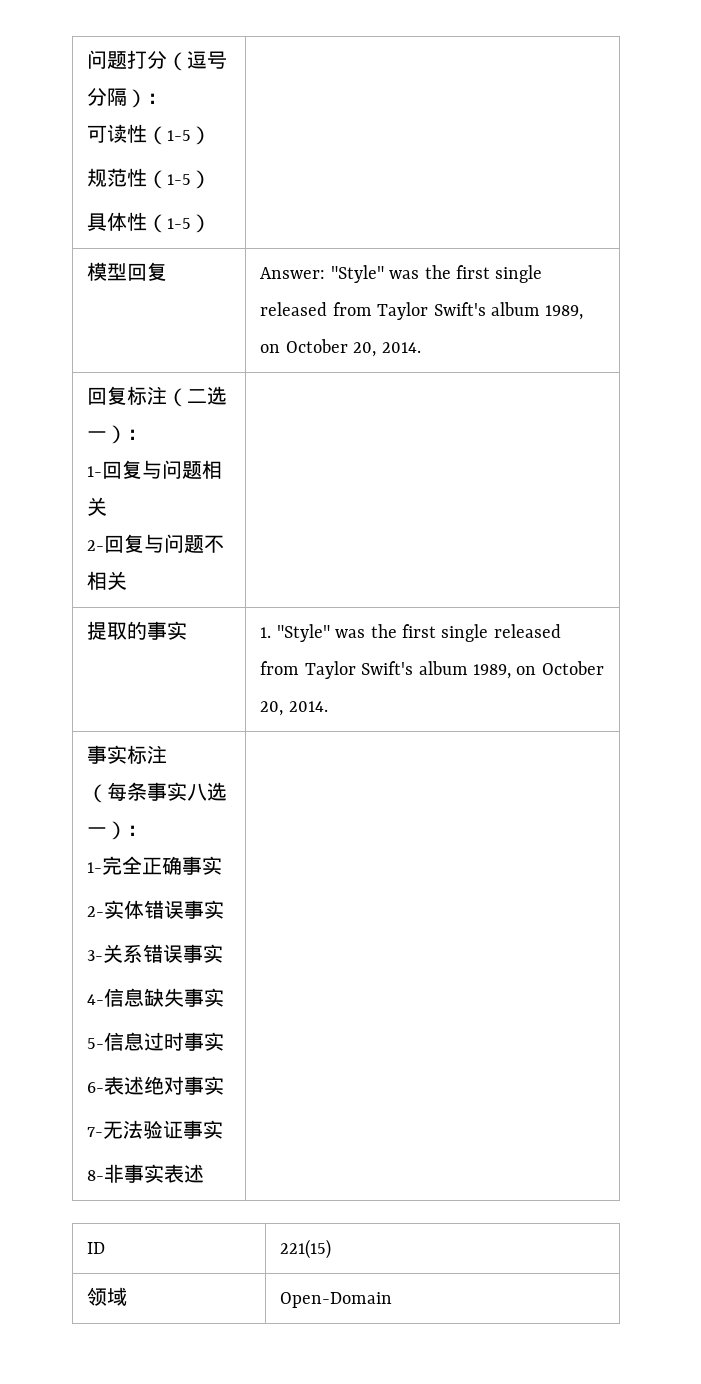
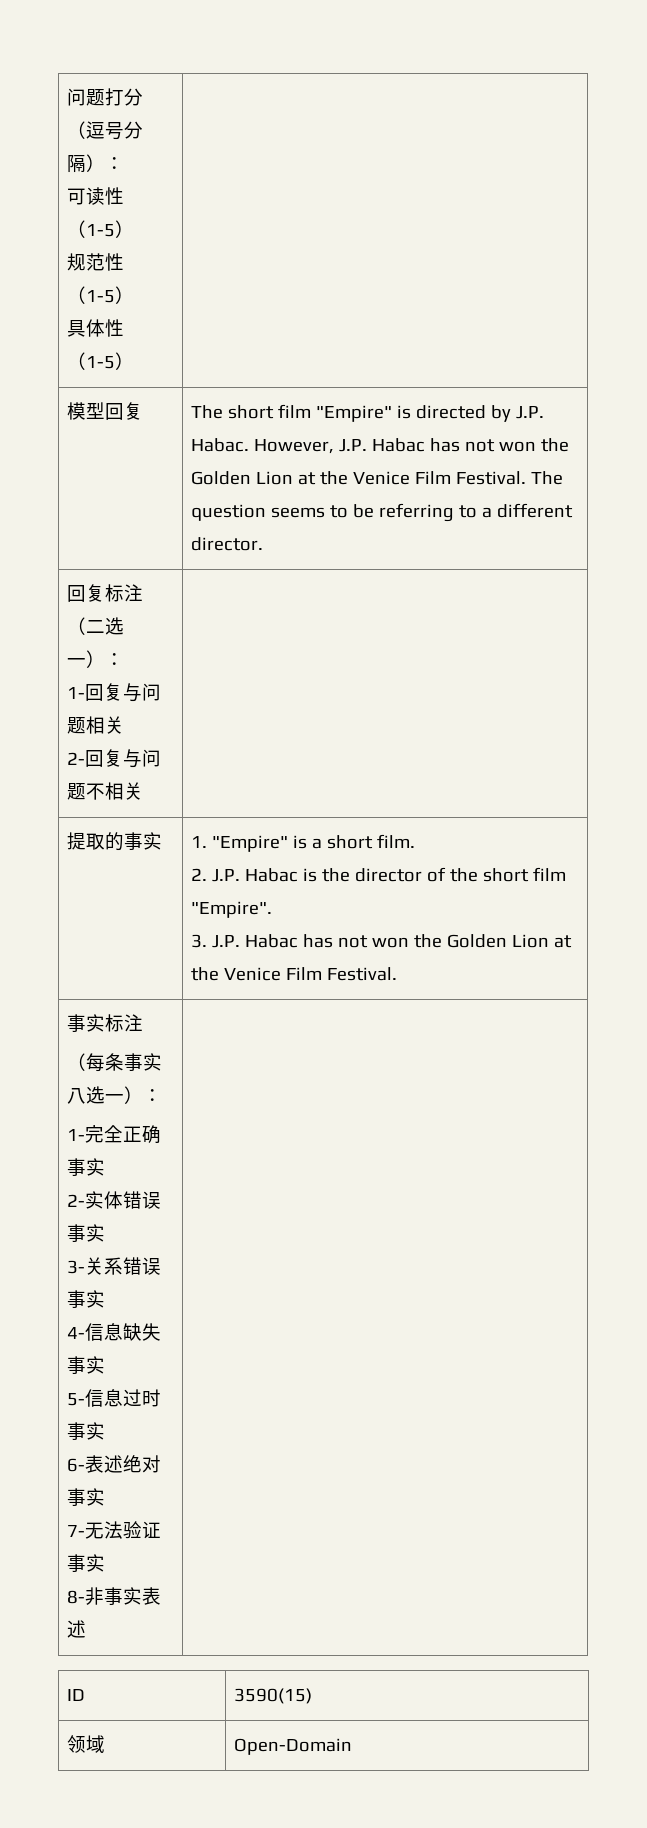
[260,265,543,283] [260,302,584,320] [260,339,421,357] Answer: "Style" was the first single released from Taylor Swift's album 1989, on October 20, 2014. -> [190,404,544,422] [190,438,569,454] [190,471,563,485] [190,503,573,522] [190,537,263,551] The short film "Empire" is directed by J.P. Habac. However, J.P. Habac has not won the Golden Lion at the Venice Film Festival. The question seems to be referring to a different director.
[276,624,561,642] [260,661,604,679] [260,701,328,716] "Style" was the first single released from Taylor Swift's album 1989, on October 20, 2014. -> [211,834,415,852] [190,867,566,882] [190,901,272,918] [190,934,572,948] [190,967,397,981] "Empire" is a short film. // 2. J.P. Habac is the director of the short film "Empire". // 3. J.P. Habac has not won the Golden Lion at the Venice Film Festival.
[280,1239,332,1259] 221(15) -> [233,1688,312,1704] 3590(15)

